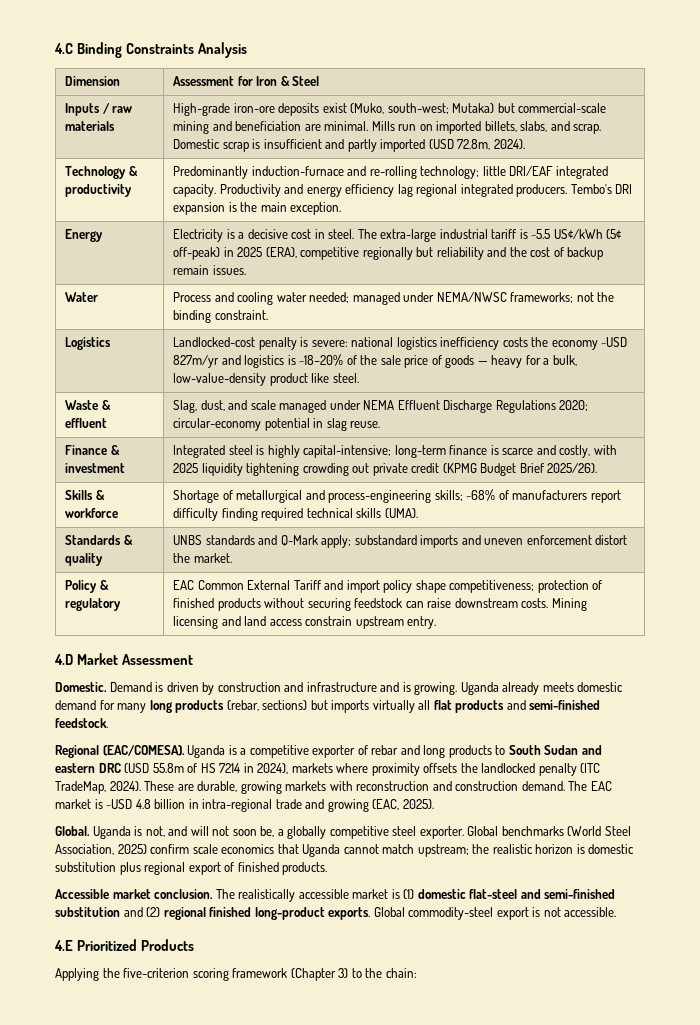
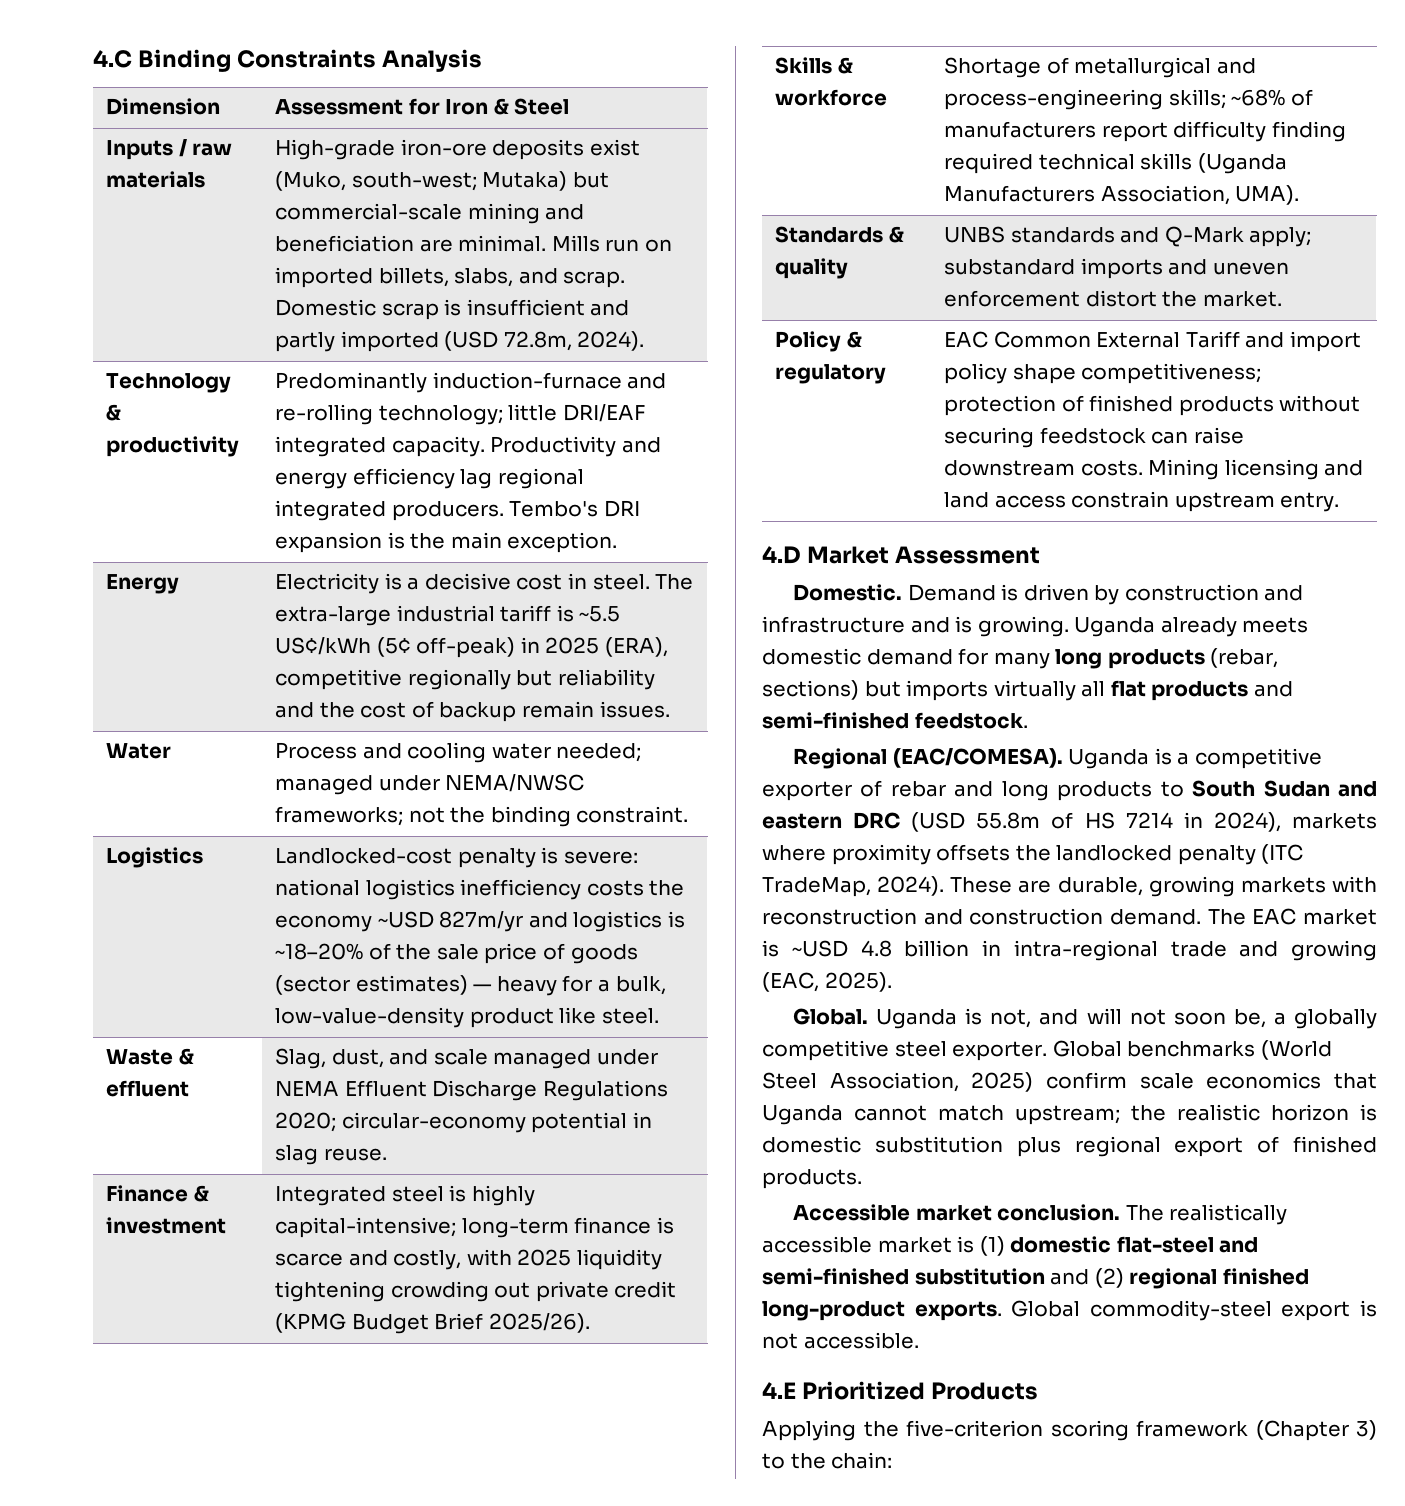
(475, 361) none -> [275,975,468,995] (sector estimates)
[384,508,418,518] (UMA). -> [1197,153,1287,174] [944,185,1300,205] (Uganda Manufacturers Association, UMA).

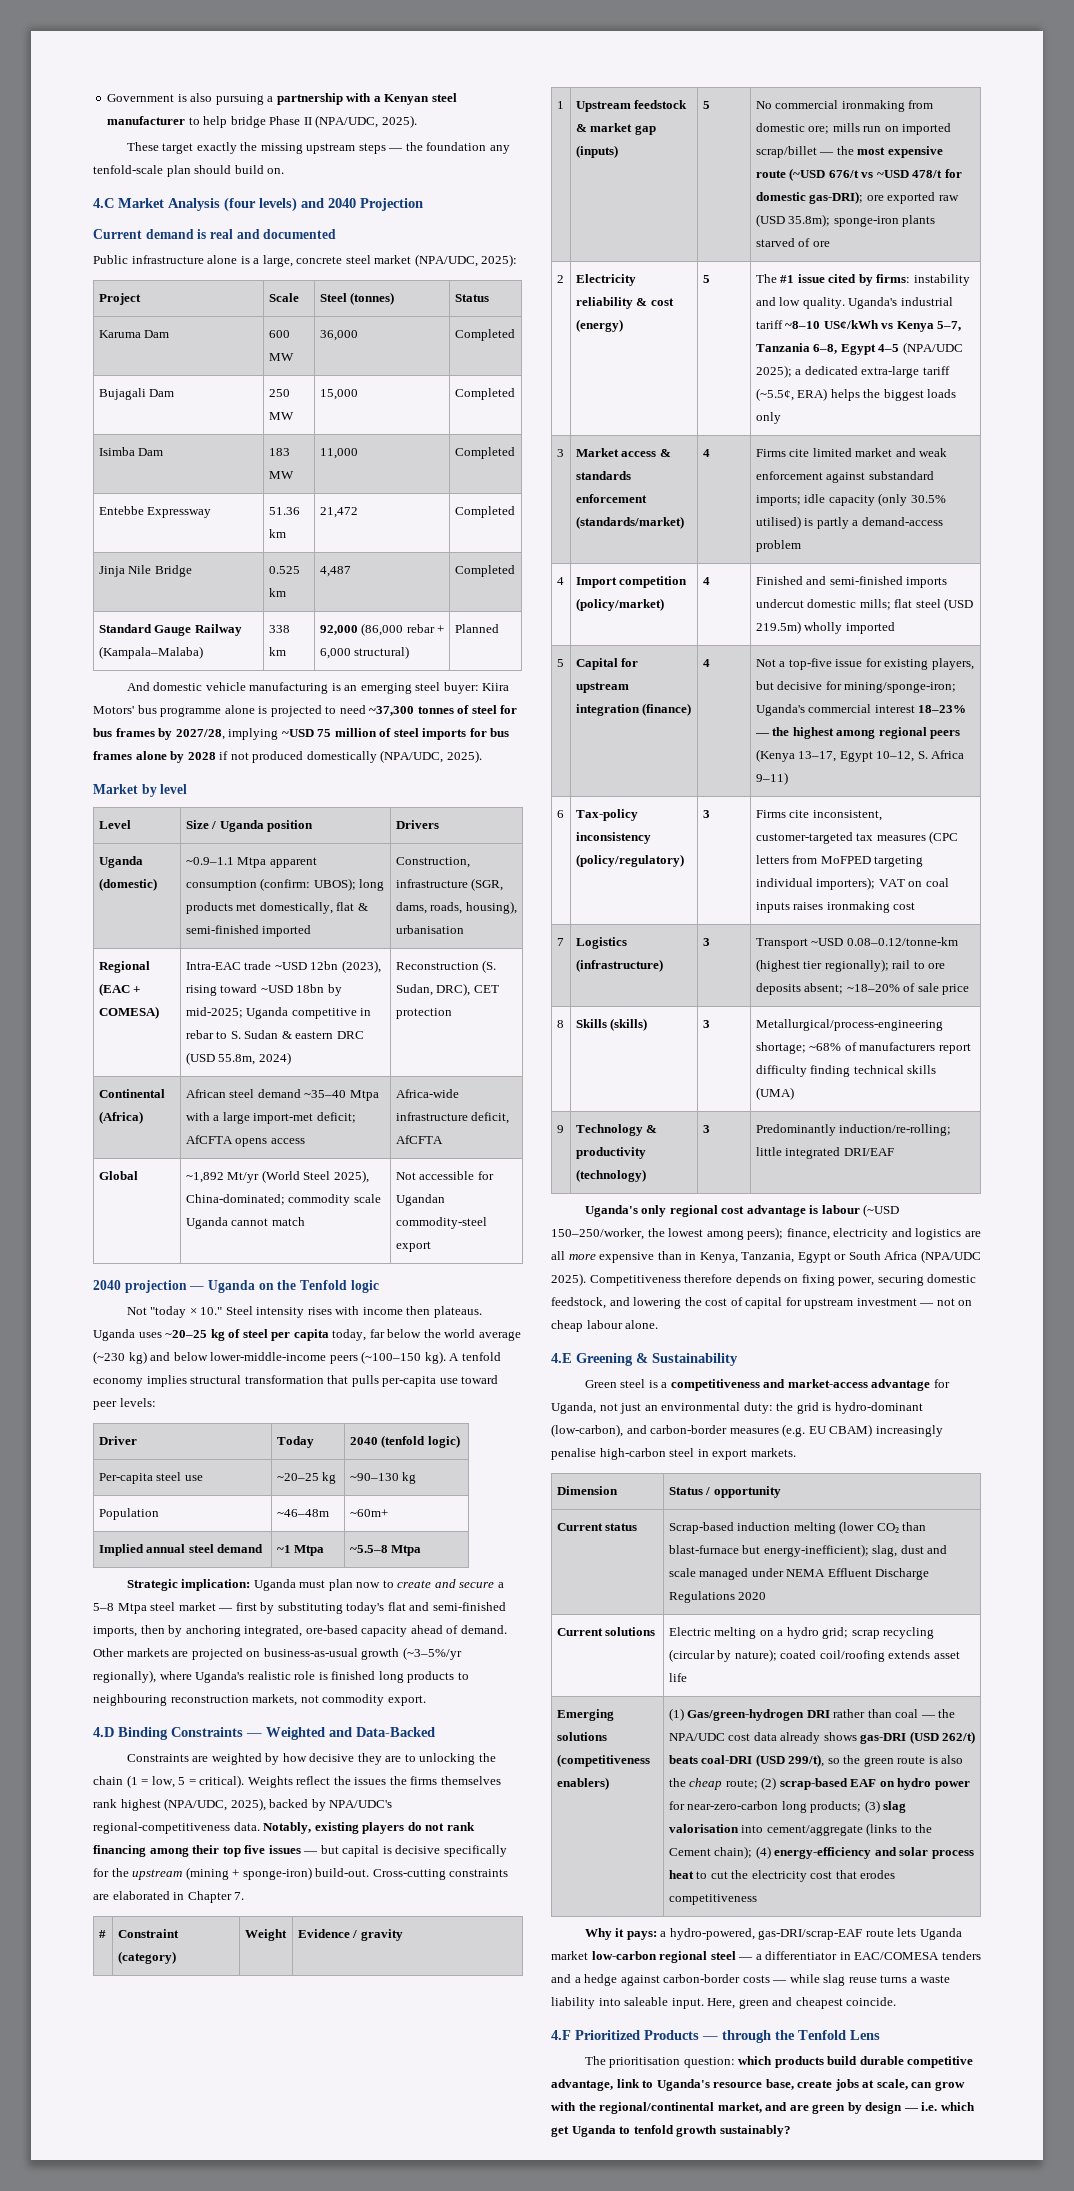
[93,49,483,72] [106,98,221,115] [275,98,570,115] [106,139,233,160] [106,171,206,188] [275,139,640,160] [275,171,609,191] [275,203,585,224] [275,235,673,252] [275,267,626,288] [275,299,630,320] [275,331,645,352] [106,373,232,393] [106,404,122,421] [106,436,240,457] [275,372,667,393] [275,404,645,425] [275,436,661,457] [275,468,584,489] [275,500,640,521] [275,532,618,553] [106,574,180,594] [275,573,694,594] [275,605,621,626] [275,637,669,658] [275,669,655,690] [275,701,670,722] [106,743,172,759] [275,742,642,763] [275,774,585,795] [275,806,689,827] [106,847,204,868] [275,847,638,868] [275,879,685,900] [275,911,686,932] [275,943,638,964] [275,975,666,996] [275,1007,659,1028] [106,1048,194,1065] [106,1080,190,1097] [275,1048,384,1069] 4.C Binding Constraints Analysis // Dimension | Assessment for Iron & Steel // Inputs / raw materials | High-grade iron-ore deposits exist (Muko, south-west; Mutaka) but commercial-scale mining and beneficiation are minimal. Mills run on imported billets, slabs, and scrap. Domestic scrap is insufficient and partly imported (USD 72.8m, 2024). // Technology & productivity | Predominantly induction-furnace and re-rolling technology; little DRI/EAF integrated capacity. Productivity and energy efficiency lag regional integrated producers. Tembo's DRI expansion is the main exception. // Energy | Electricity is a decisive cost in steel. The extra-large industrial tariff is ~5.5 US¢/kWh (5¢ off-peak) in 2025 (ERA), competitive regionally but reliability and the cost of backup remain issues. // Water | Process and cooling water needed; managed under NEMA/NWSC frameworks; not the binding constraint. // Logistics | Landlocked-cost penalty is severe: national logistics inefficiency costs the economy ~USD 827m/yr and logistics is ~18–20% of the sale price of goods (sector estimates) — heavy for a bulk, low-value-density product like steel. // Waste & effluent | Slag, dust, -> [107,93,457,105] [107,115,417,128] [126,142,510,154] [93,165,285,177] [93,197,423,212] [93,229,337,239] [93,254,518,267] [98,293,141,305] [268,293,299,302] [319,292,395,305] [454,294,489,302] [98,330,170,338] [268,330,290,338] [268,353,294,361] [319,330,358,341] [454,329,515,341] [98,388,175,400] [268,389,290,397] [268,412,294,420] [319,389,358,400] [454,388,515,400] [98,447,164,456] [268,448,290,456] [268,471,294,479] [319,448,358,459] [454,447,515,459] [98,506,212,518] [268,507,300,515] [268,529,286,538] [319,507,358,518] [454,506,515,518] [98,565,192,577] [268,566,300,574] [268,588,286,597] [319,566,351,577] [454,565,515,577] [98,624,242,636] [98,646,203,659] [268,625,290,633] [268,647,286,656] [319,623,445,636] [319,646,410,659] [454,624,499,633] [126,682,510,694] [93,705,518,717] [93,728,510,740] [93,750,482,763] [93,784,188,797] [98,820,131,829] [185,820,314,832] [395,820,439,829] [98,856,143,868] [98,878,157,891] [185,857,317,868] [185,878,385,891] [185,902,368,914] [185,925,312,937] [395,857,470,868] [395,878,504,891] [395,901,517,914] [395,925,464,934] [98,961,150,973] [98,983,141,996] [98,1006,159,1019] [185,960,381,973] [185,984,342,996] [185,1007,372,1019] [185,1030,364,1039] [185,1052,291,1065] [395,960,497,973] [395,983,499,996] [395,1008,452,1019] [98,1089,165,1098] [98,1111,143,1124] [185,1089,379,1101] [185,1112,356,1124] [185,1135,305,1147] [395,1089,459,1098] [395,1112,510,1124] [395,1135,443,1144] [98,1171,138,1180] [185,1170,369,1183] [185,1194,381,1206] [185,1217,305,1229] [395,1171,494,1180] [395,1194,445,1206] [395,1217,487,1229] [395,1241,431,1252] [93,1280,379,1293] [126,1306,482,1318] [93,1329,521,1341] [93,1351,501,1364] [93,1375,499,1387] [93,1398,156,1410] [98,1436,137,1445] [276,1436,314,1448] [349,1435,460,1448] [98,1472,203,1484] [276,1472,337,1484] [349,1472,417,1484] [98,1508,159,1520] [276,1509,329,1517] [349,1509,388,1517] [98,1544,264,1556] [276,1545,325,1556] [349,1545,422,1556] [126,1579,504,1591] [93,1602,506,1614] [93,1625,507,1637] [93,1647,462,1660] [93,1670,469,1683] [93,1694,426,1706] [93,1727,435,1740] [126,1753,496,1765] [93,1775,501,1788] [93,1798,393,1811] [93,1822,475,1834] [93,1845,507,1857] [93,1867,509,1880] [93,1891,245,1903] [98,1930,106,1938] [117,1929,179,1938] [117,1951,176,1964] [244,1929,287,1941] [297,1929,403,1941] [556,101,564,109] [575,100,688,112] [575,123,656,135] [575,145,618,158] [702,101,710,109] [755,100,934,112] [755,123,952,135] [755,146,943,158] [755,168,962,181] [755,191,959,204] [755,214,936,227] [755,238,830,247] [556,275,564,283] [575,274,636,286] [575,297,674,309] [575,319,623,332] [702,275,710,283] [755,274,970,286] [755,297,953,309] [755,320,962,332] [755,342,963,355] [755,365,950,378] [755,388,957,401] [755,412,781,424] [556,449,564,457] [575,448,671,457] [575,471,631,480] [575,494,647,503] [575,516,684,529] [702,449,710,457] [755,448,948,457] [755,471,934,483] [755,493,946,506] [755,516,943,529] [755,540,801,552] [556,577,564,585] [575,576,688,588] [575,598,664,611] [702,577,710,585] [755,576,948,588] [755,598,974,611] [755,621,895,634] [556,659,564,667] [575,658,639,670] [575,682,629,693] [575,703,692,716] [702,659,710,667] [755,658,974,670] [755,681,957,693] [755,704,967,716] [754,727,961,739] [755,749,965,762] [755,772,788,785] [556,810,564,818] [575,809,638,821] [575,832,651,844] [575,854,684,867] [702,810,710,818] [755,810,882,821] [755,831,959,844] [755,855,924,867] [755,877,949,890] [755,901,916,913] [556,938,564,946] [575,937,627,949] [575,959,663,972] [702,938,710,946] [755,937,958,949] [755,959,946,972] [755,983,970,995] [556,1020,564,1028] [575,1018,648,1031] [702,1020,710,1028] [755,1019,943,1031] [755,1042,971,1054] [755,1065,937,1077] [755,1087,794,1100] [556,1125,564,1133] [575,1124,658,1136] [575,1147,646,1159] [575,1169,646,1182] [702,1125,710,1133] [755,1124,952,1136] [755,1147,894,1159] [584,1204,900,1217] [551,1227,981,1240] [551,1250,981,1263] [551,1273,977,1286] [551,1297,973,1309] [551,1320,659,1332] [551,1353,738,1366] [584,1379,950,1391] [551,1402,923,1414] [551,1424,943,1437] [551,1448,796,1460] [556,1486,618,1495] [668,1486,781,1498] [556,1523,638,1531] [668,1521,927,1534] [668,1544,924,1557] Government is also pursuing a partnership with a Kenyan steel manufacturer to help bridge Phase II (NPA/UDC, 2025). // These target exactly the missing upstream steps — the foundation any tenfold-scale plan should build on. // 4.C Market Analysis (four levels) and 2040 Projection // Current demand is real and documented // Public infrastructure alone is a large, concrete steel market (NPA/UDC, 2025): // Project | Scale | Steel (tonnes) | Status // Karuma Dam | 600 MW | 36,000 | Completed // Bujagali Dam | 250 MW | 15,000 | Completed // Isimba Dam | 183 MW | 11,000 | Completed // Entebbe Expressway | 51.36 km | 21,472 | Completed // Jinja Nile Bridge | 0.525 km | 4,487 | Completed // Standard Gauge Railway (Kampala–Malaba) | 338 km | 92,000 (86,000 rebar + 6,000 structural) | Planned // And domestic vehicle manufacturing is an emerging steel buyer: Kiira Motors' bus programme alone is projected to need ~37,300 tonnes of steel for bus frames by 2027/28, implying ~USD 75 million of steel imports for bus frames alone by 2028 if not produced domestically (NPA/UDC, 2025). // Market by level // Level | Size / Uganda position | Drivers // Uganda (domestic) | ~0.9–1.1 Mtpa apparent consumption (confirm: UBOS); long products met domestically, flat & semi-finished imported | Construction, infrastructure (SGR, dams, roads, housing), urbanisation // Regional (EAC + COMESA) | Intra-EAC trade ~USD 12bn (2023), rising toward ~USD 18bn by mid-2025; Uganda competitive in rebar to S. Sudan & eastern DRC (USD 55.8m, 2024) | Reconstruction (S. Sudan, DRC), CET protection // Continental (Africa) | African steel demand ~35–40 Mtpa with a large import-met deficit; AfCFTA opens access | Africa-wide infrastructure deficit, AfCFTA // Global | ~1,892 Mt/yr (World Steel 2025), China-dominated; commodity scale Uganda cannot match | Not accessible for Ugandan commodity-steel export // 2040 projection — Uganda on the Tenfold logic // Not "today × 10." Steel intensity rises with income then plateaus. Uganda uses ~20–25 kg of steel per capita today, far below the world average (~230 kg) and below lower-middle-income peers (~100–150 kg). A tenfold economy implies structural transformation that pulls per-capita use toward peer levels: // Driver | Today | 2040 (tenfold logic) // Per-capita steel use | ~20–25 kg | ~90–130 kg // Population | ~46–48m | ~60m+ // Implied annual steel demand | ~1 Mtpa | ~5.5–8 Mtpa // Strategic implication: Uganda must plan now to create and secure a 5–8 Mtpa steel market — first by substituting today's flat and semi-finished imports, then by anchoring integrated, ore-based capacity ahead of demand. Other markets are projected on business-as-usual growth (~3–5%/yr regionally), where Uganda's realistic role is finished long products to neighbouring reconstruction markets, not commodity export. // 4.D Binding Constraints — Weighted and Data-Backed // Constraints are weighted by how decisive they are to unlocking the chain (1 = low, 5 = critical). Weights reflect the issues the firms themselves rank highest (NPA/UDC, 2025), backed by NPA/UDC's regional-competitiveness data. Notably, existing players do not rank financing among their top five issues — but capital is decisive specifically for the upstream (mining + sponge-iron) build-out. Cross-cutting constraints are elaborated in Chapter 7. // # | Constraint (category) | Weight | Evidence / gravity // 1 | Upstream feedstock & market gap (inputs) | 5 | No commercial ironmaking from domestic ore; mills run on imported scrap/billet — the most expensive route (~USD 676/t vs ~USD 478/t for domestic gas-DRI); ore exported raw (USD 35.8m); sponge-iron plants starved of ore // 2 | Electricity reliability & cost (energy) | 5 | The #1 issue cited by firms: instability and low quality. Uganda's industrial tariff ~8–10 US¢/kWh vs Kenya 5–7, Tanzania 6–8, Egypt 4–5 (NPA/UDC 2025); a dedicated extra-large tariff (~5.5¢, ERA) helps the biggest loads only // 3 | Market access & standards enforcement (standards/market) | 4 | Firms cite limited market and weak enforcement against substandard imports; idle capacity (only 30.5% utilised) is partly a demand-access problem // 4 | Import competition (policy/market) | 4 | Finished and semi-finished imports undercut domestic mills; flat steel (USD 219.5m) wholly imported // 5 | Capital for upstream integration (finance) | 4 | Not a top-five issue for existing players, but decisive for mining/sponge-iron; Uganda's commercial interest 18–23% — the highest among regional peers (Kenya 13–17, Egypt 10–12, S. Africa 9–11) // 6 | Tax-policy inconsistency (policy/regulatory) | 3 | Firms cite inconsistent, customer-targeted tax measures (CPC letters from MoFPED targeting individual importers); VAT on coal inputs raises ironmaking cost // 7 | Logistics (infrastructure) | 3 | Transport ~USD 0.08–0.12/tonne-km (highest tier regionally); rail to ore deposits absent; ~18–20% of sale price // 8 | Skills (skills) | 3 | Metallurgical/process-engineering shortage; ~68% of manufacturers report difficulty finding technical skills (UMA) // 9 | Technology & productivity (technology) | 3 | Predominantly induction/re-rolling; little integrated DRI/EAF // Uganda's only regional cost advantage is labour (~USD 150–250/worker, the lowest among peers); finance, electricity and logistics are all more expensive than in Kenya, Tanzania, Egypt or South Africa (NPA/UDC 2025). Competitiveness therefore depends on fixing power, securing domestic feedstock, and lowering the cost of capital for upstream investment — not on cheap labour alone. // 4.E Greening & Sustainability // Green steel is a competitiveness and market-access advantage for Uganda, not just an environmental duty: the grid is hydro-dominant (low-carbon), and carbon-border measures (e.g. EU CBAM) increasingly penalise high-carbon steel in export markets. // Dimension | Status / opportunity // Current status | Scrap-based induction melting (lower CO₂ than blast-furnace but energy-inefficient); slag, dust
[275,1112,652,1133] [275,1145,387,1165] [106,1185,209,1202] [106,1217,227,1234] [275,1185,535,1206] [275,1217,674,1238] [275,1249,663,1270] [275,1281,677,1302] [275,1313,590,1334] [775,57,853,74] [775,89,888,106] [944,57,1256,78] [944,89,1313,110] [944,121,1346,142] [944,153,1287,174] [944,185,1300,205] [775,226,904,243] [775,258,849,279] [944,226,1312,247] [944,258,1289,279] [944,290,1282,307] [775,331,862,352] [775,364,887,384] [944,331,1362,352] [944,363,1262,384] [944,395,1361,416] [944,427,1244,448] [944,459,1364,480] [944,491,1340,512] [762,546,1041,564] [793,584,1304,605] [762,616,1309,637] [762,648,1279,669] [762,680,1293,701] [762,712,1028,729] [793,748,1322,769] [762,780,1377,801] [762,812,1378,832] [762,844,1304,865] [762,876,1377,897] [762,908,1377,925] [762,940,1377,961] [762,972,892,992] [793,1008,1377,1029] [762,1040,1332,1061] [762,1072,1377,1092] [762,1104,1377,1125] [762,1136,1377,1157] [762,1169,862,1189] [793,1204,1288,1225] [762,1236,1259,1256] [762,1268,1309,1289] [762,1300,1377,1321] [762,1332,919,1349] [762,1381,1039,1400] [762,1420,1377,1441] [762,1452,893,1469] 2020; circular-economy potential in slag reuse. // Finance & investment | Integrated steel is highly capital-intensive; long-term finance is scarce and costly, with 2025 liquidity tightening crowding out private credit (KPMG Budget Brief 2025/26). // Skills & workforce | Shortage of metallurgical and process-engineering skills; ~68% of manufacturers report difficulty finding required technical skills (Uganda Manufacturers Association, UMA). // Standards & quality | UNBS standards and Q-Mark apply; substandard imports and uneven enforcement distort the market. // Policy & regulatory | EAC Common External Tariff and import policy shape competitiveness; protection of finished products without securing feedstock can raise downstream costs. Mining licensing and land access constrain upstream entry. // 4.D Market Assessment // Domestic. Demand is driven by construction and infrastructure and is growing. Uganda already meets domestic demand for many long products (rebar, sections) but imports virtually all flat products and semi-finished feedstock. // Regional (EAC/COMESA). Uganda is a competitive exporter of rebar and long products to South Sudan and eastern DRC (USD 55.8m of HS 7214 in 2024), markets where proximity offsets the landlocked penalty (ITC TradeMap, 2024). These are durable, growing markets with reconstruction and construction demand. The EAC market is ~USD 4.8 billion in intra-regional trade and growing (EAC, 2025). // Global. Uganda is not, and will not soon be, a globally competitive steel exporter. Global benchmarks (World Steel Association, 2025) confirm scale economics that Uganda cannot match upstream; the realistic horizon is domestic substitution plus regional export of finished products. // Accessible market conclusion. The realistically accessible market is (1) domestic flat-steel and semi-finished substitution and (2) regional finished long-product exports. Global commodity-steel export is not accessible. // 4.E Prioritized Products // Applying the five-criterion scoring framework (Chapter 3) to the chain: -> [738,1592,767,1600] [556,1627,656,1636] [668,1627,935,1639] [668,1649,960,1662] [668,1673,687,1682] [556,1709,614,1721] [556,1732,607,1741] [556,1754,650,1767] [556,1777,609,1790] [668,1708,956,1721] [668,1731,976,1744] [668,1754,964,1767] [668,1777,970,1790] [668,1800,907,1813] [668,1823,933,1836] [668,1846,974,1859] [668,1870,896,1882] [668,1894,757,1905] [584,1928,962,1940] [551,1951,981,1963] [551,1974,951,1986] [551,1997,897,2009] [551,2030,880,2043] [584,2056,974,2068] [551,2079,965,2091] [551,2102,975,2114] [551,2125,791,2137] 2020 // Current solutions | Electric melting on a hydro grid; scrap recycling (circular by nature); coated coil/roofing extends asset life // Emerging solutions (competitiveness enablers) | (1) Gas/green-hydrogen DRI rather than coal — the NPA/UDC cost data already shows gas-DRI (USD 262/t) beats coal-DRI (USD 299/t), so the green route is also the cheap route; (2) scrap-based EAF on hydro power for near-zero-carbon long products; (3) slag valorisation into cement/aggregate (links to the Cement chain); (4) energy-efficiency and solar process heat to cut the electricity cost that erodes competitiveness // Why it pays: a hydro-powered, gas-DRI/scrap-EAF route lets Uganda market low-carbon regional steel — a differentiator in EAC/COMESA tenders and a hedge against carbon-border costs — while slag reuse turns a waste liability into saleable input. Here, green and cheapest coincide. // 4.F Prioritized Products — through the Tenfold Lens // The prioritisation question: which products build durable competitive advantage, link to Uganda's resource base, create jobs at scale, can grow with the regional/continental market, and are green by design — i.e. which get Uganda to tenfold growth sustainably?

